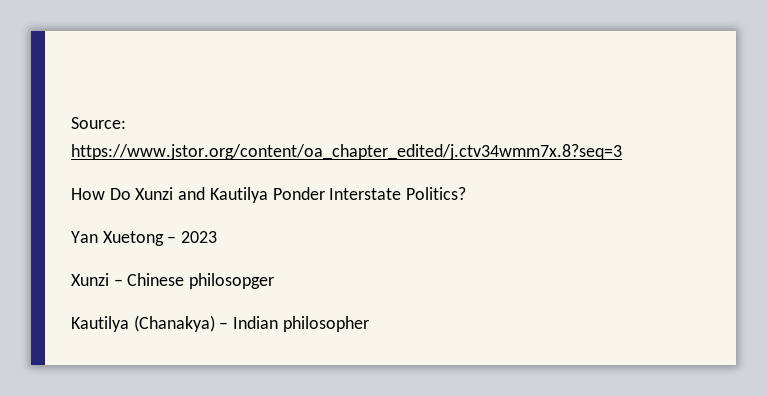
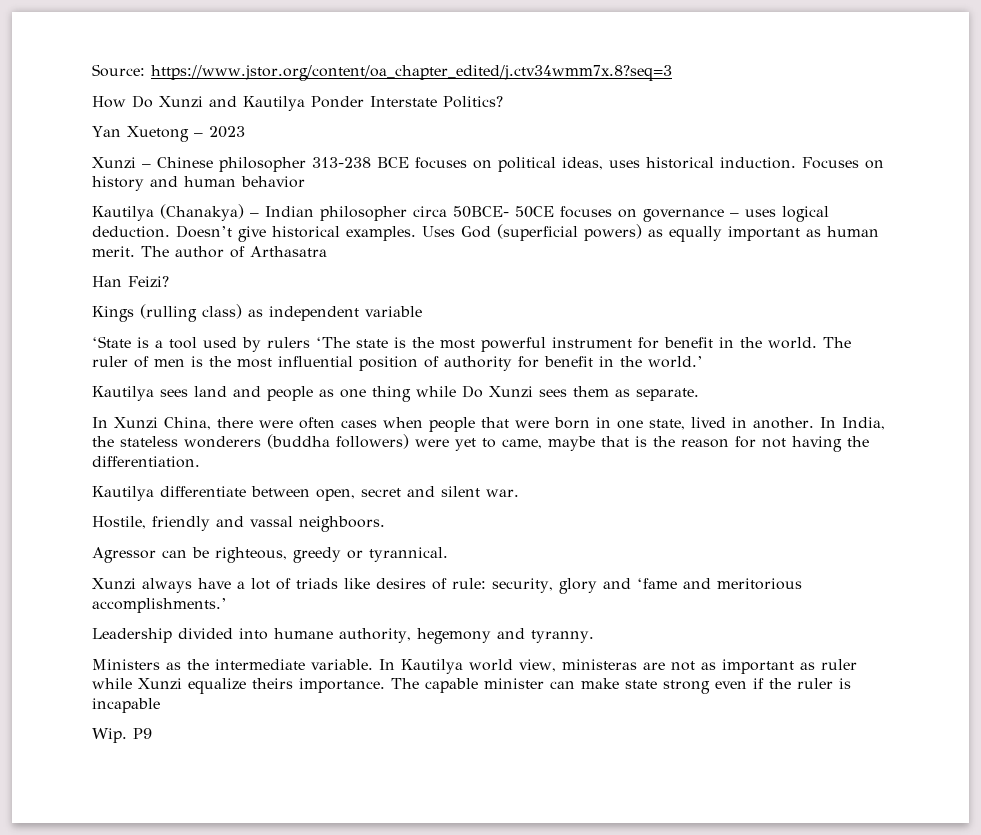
[189,273,275,289] philosopger -> [219,157,884,172] [92,176,305,191] philosopher 313-238 BCE focuses on political ideas, uses historical induction. Focuses on history and human behavior
(369, 324) none -> [413,206,829,222] [92,224,879,242] [92,246,327,258] [92,276,169,288] [92,304,422,322] [92,336,851,352] [92,356,703,371] [92,385,699,402] [92,417,885,432] [92,434,869,452] [92,456,200,468] [92,486,519,501] [92,516,385,532] [92,547,448,563] [92,578,802,594] [92,598,227,613] [92,628,594,644] [92,659,857,674] [92,678,851,694] [92,698,160,713] [92,728,152,743] circa 50BCE- 50CE focuses on governance – uses logical deduction. Doesn’t give historical examples. Uses God (superficial powers) as equally important as human merit. The author of Arthasatra // Han Feizi? // Kings (rulling class) as independent variable // ‘State is a tool used by rulers ‘The state is the most powerful instrument for benefit in the world. The ruler of men is the most influential position of authority for benefit in the world.’ // Kautilya sees land and people as one thing while Do Xunzi sees them as separate. // In Xunzi China, there were often cases when people that were born in one state, lived in another. In India, the stateless wonderers (buddha followers) were yet to came, maybe that is the reason for not having the differentiation. // Kautilya differentiate between open, secret and silent war. // Hostile, friendly and vassal neighboors. // Agressor can be righteous, greedy or tyrannical. // Xunzi always have a lot of triads like desires of rule: security, glory and ‘fame and meritorious accomplishments.’ // Leadership divided into humane authority, hegemony and tyranny. // Ministers as the intermediate variable. In Kautilya world view, ministeras are not as important as ruler while Xunzi equalize theirs importance. The capable minister can make state strong even if the ruler is incapable // Wip. P9

